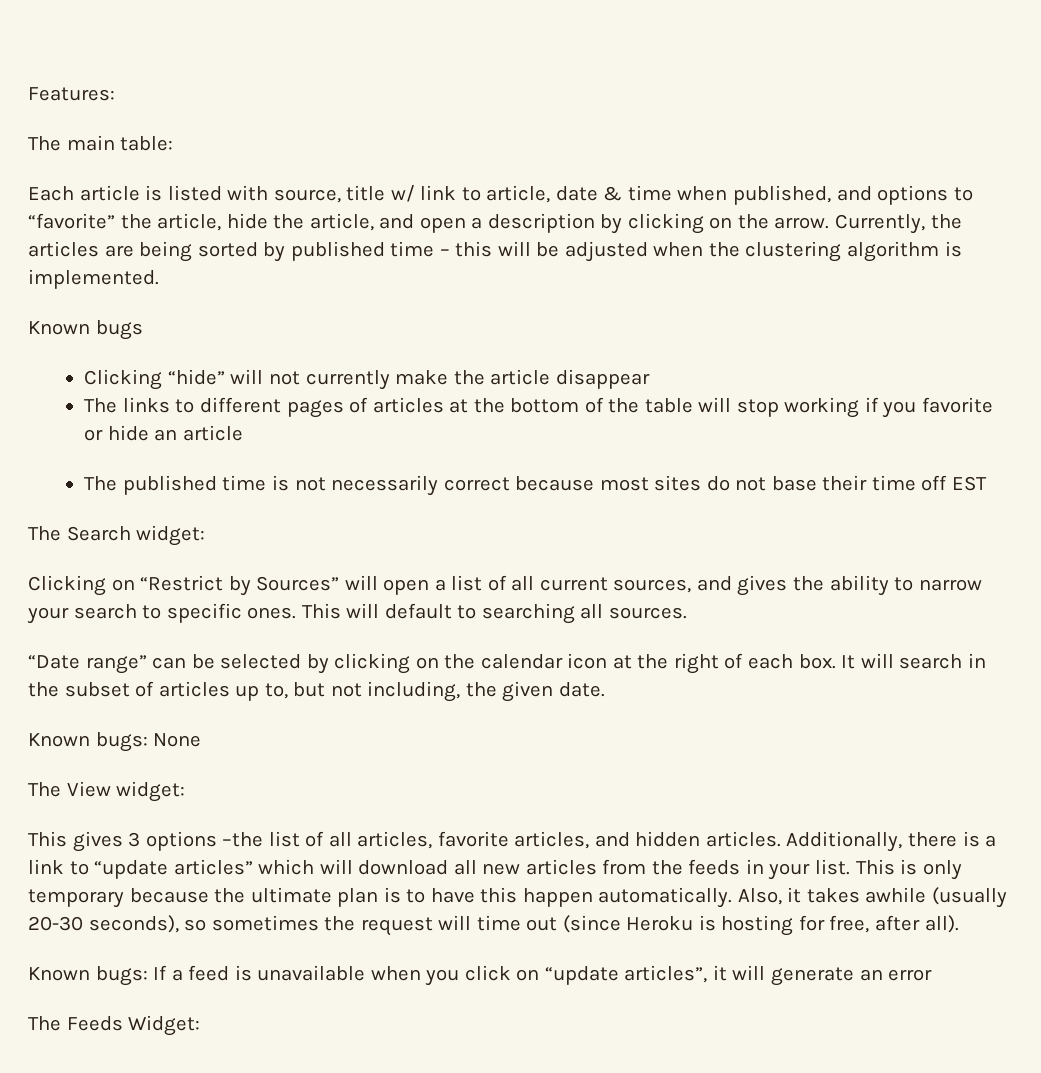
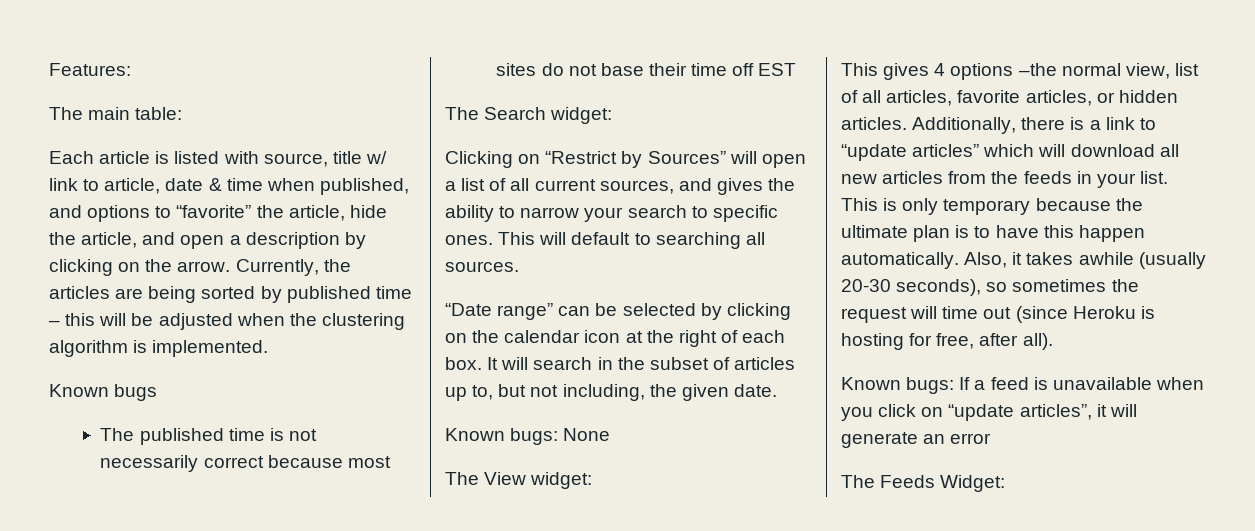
[84,369,650,390] [84,397,994,418] [84,425,243,441] // Clicking “hide” will not currently make the article disappear // The links to different pages of articles at the bottom of the table will stop working if you favorite or hide an article -> (158, 392) none
[128,832,141,847] 3 -> [934,63,946,76] 4
(264, 839) none -> [1061,63,1170,79] normal view,
[594,832,630,847] and -> [1096,92,1115,103] or

